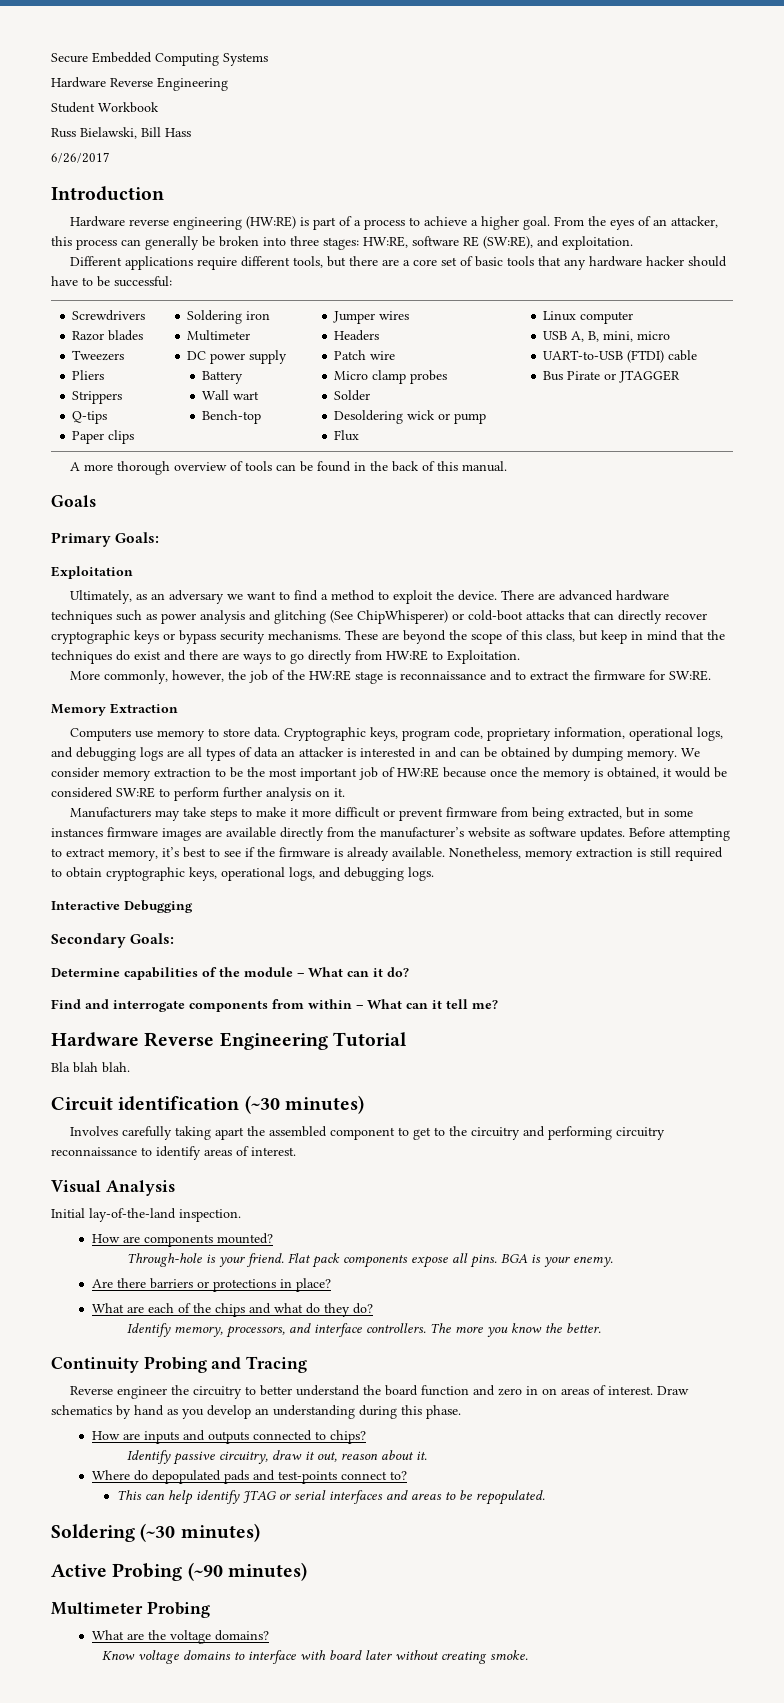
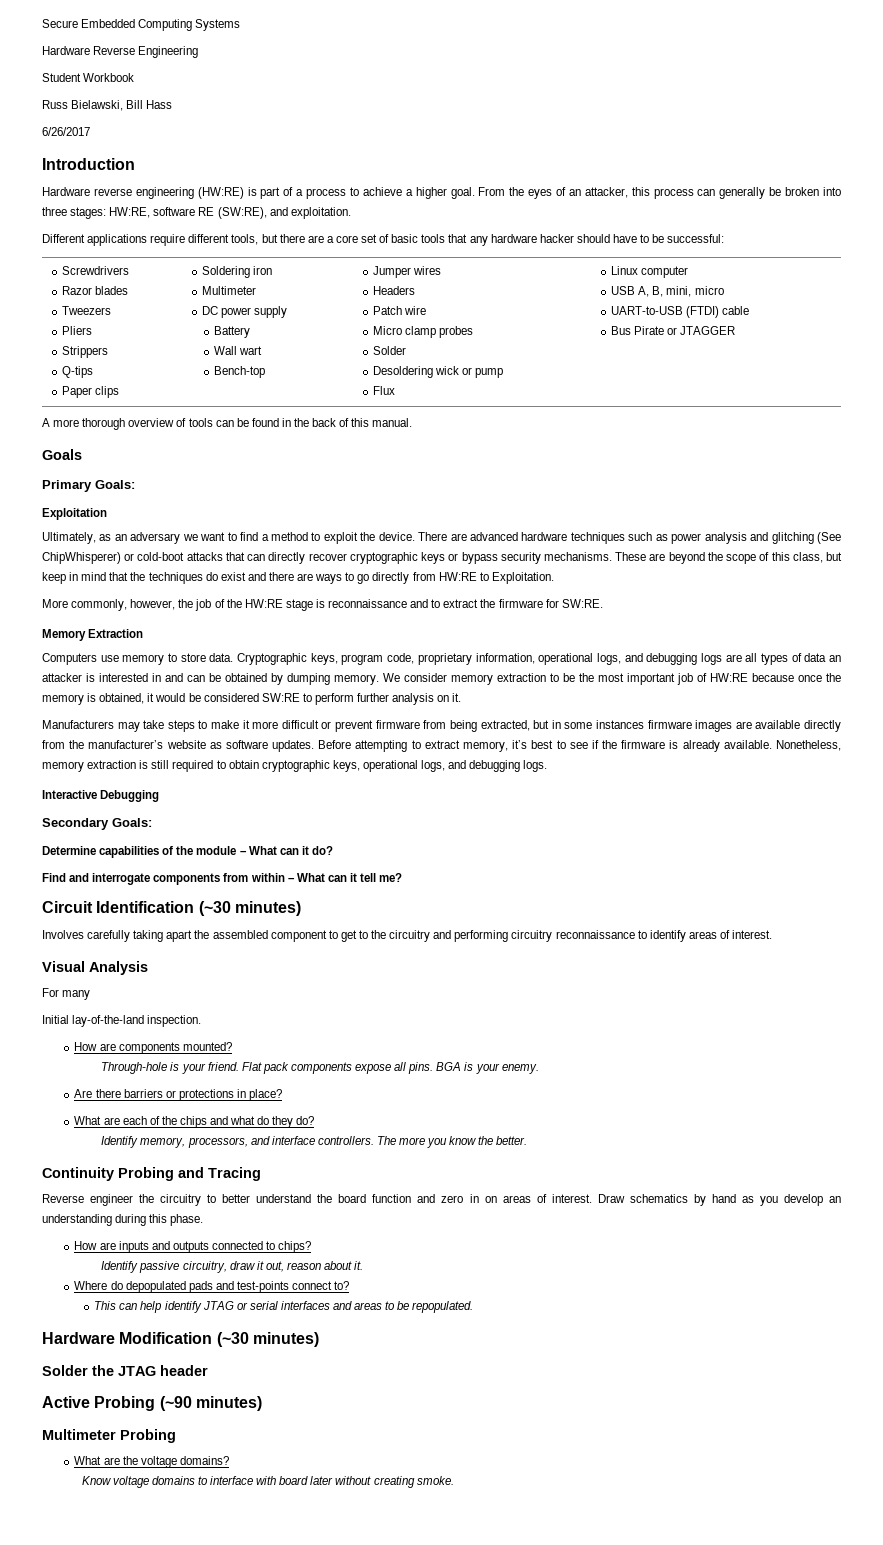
[51,1032,407,1050] [51,1062,130,1073] // Hardware Reverse Engineering Tutorial // Bla blah blah. -> (403, 877) none
[118,1096,240,1111] identification -> [96,901,195,913] Identification
(175, 1188) none -> [42,988,91,1000] // For many
[51,1523,260,1542] Soldering (~30 minutes) -> [42,1332,319,1347] [42,1365,208,1376] Hardware Modification (~30 minutes) // Solder the JTAG header

